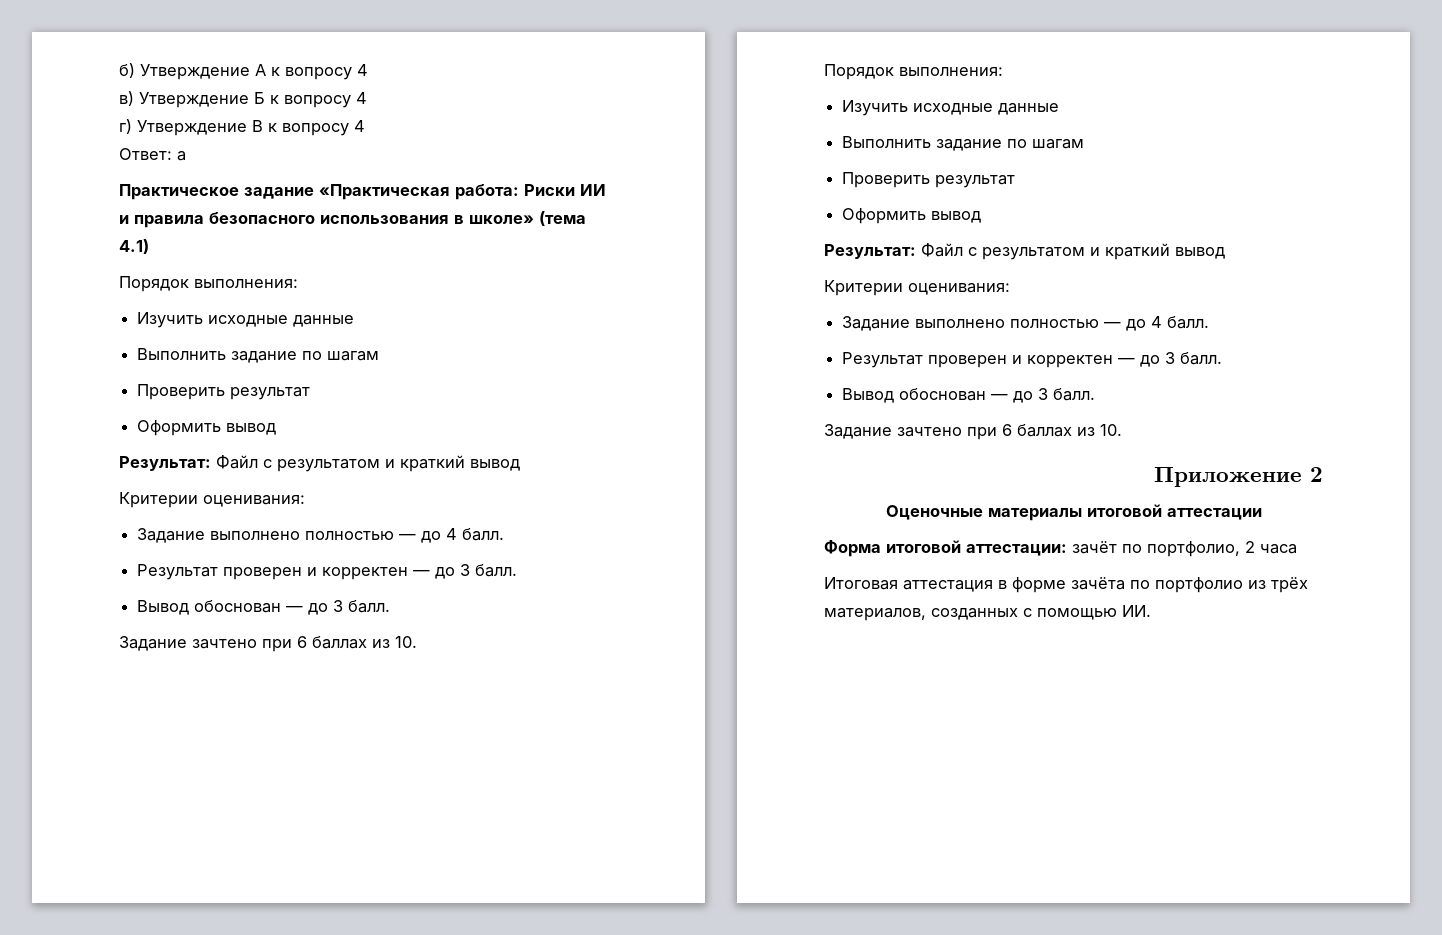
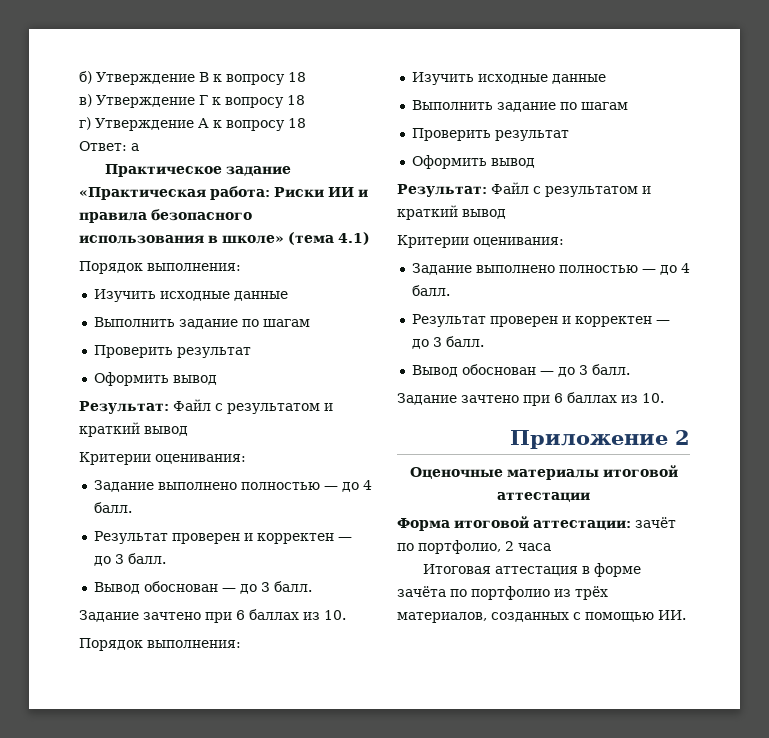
[255,64,368,80] [119,91,367,108] [119,119,365,136] А к вопросу 4 // в) Утверждение Б к вопросу 4 // г) Утверждение В к вопросу 4 -> [199,72,306,85] [79,94,305,108] [79,117,306,131] В к вопросу 18 // в) Утверждение Г к вопросу 18 // г) Утверждение А к вопросу 18

